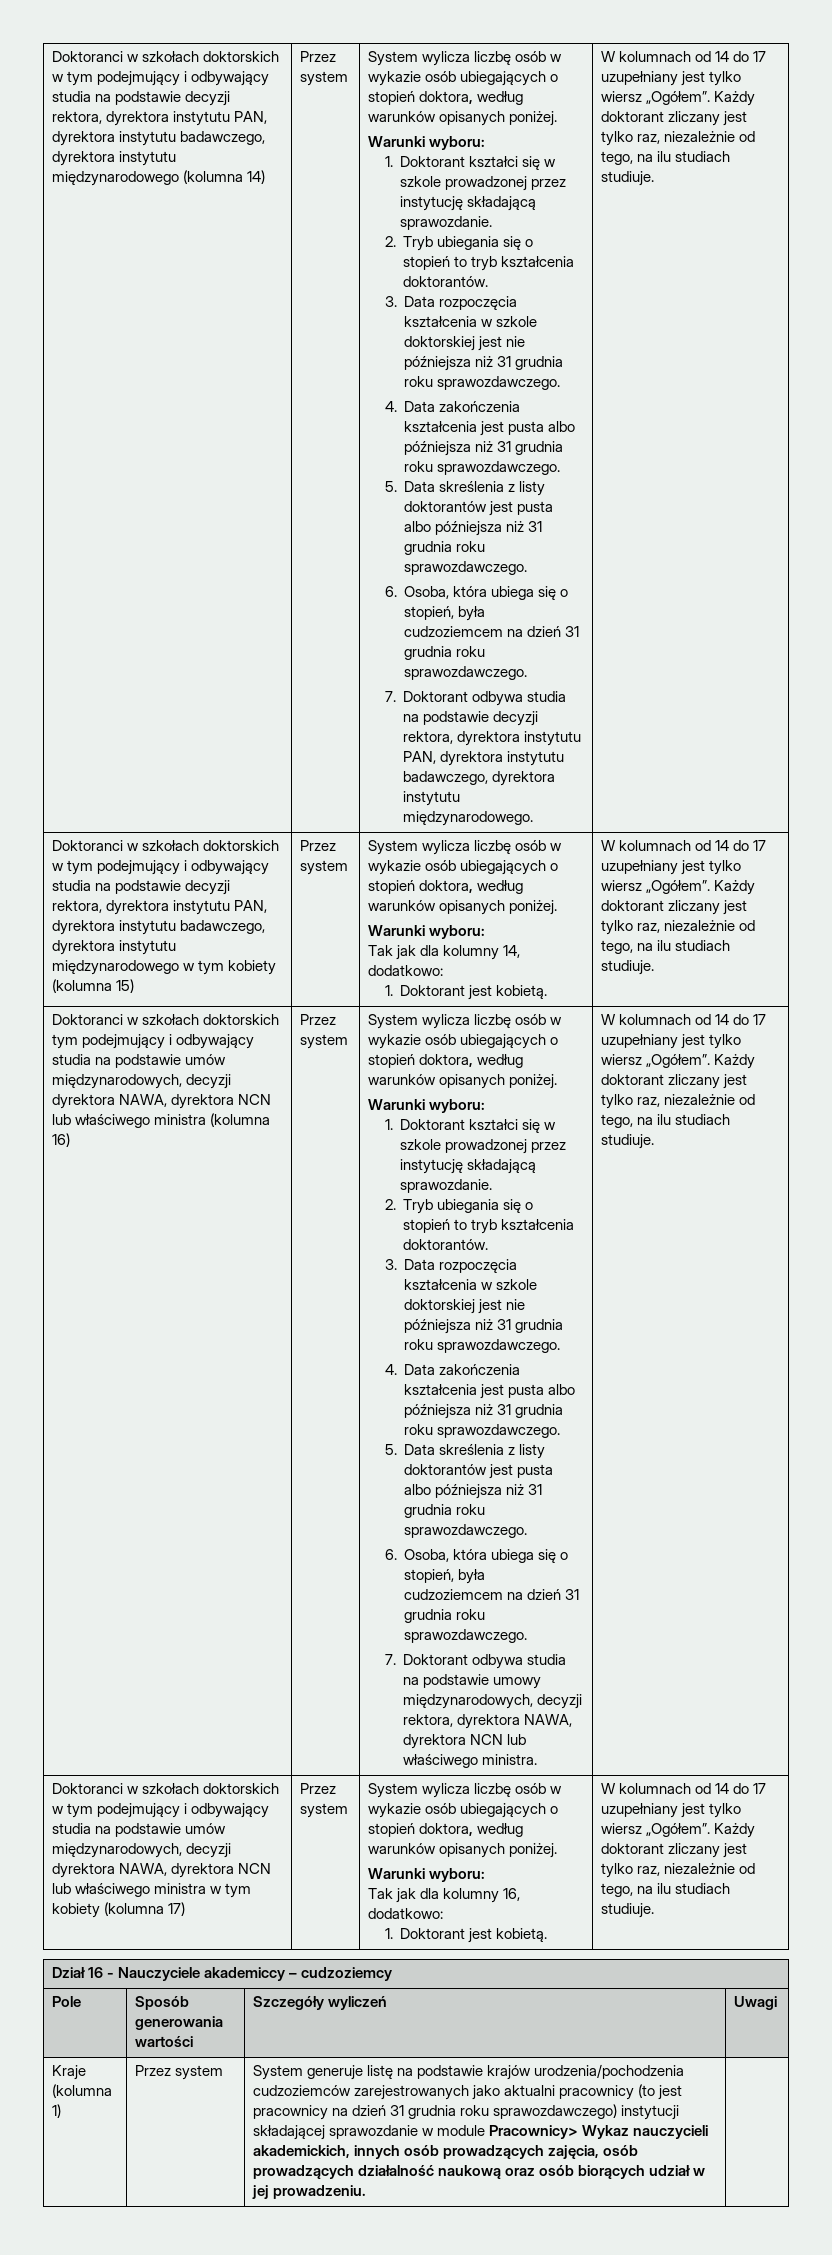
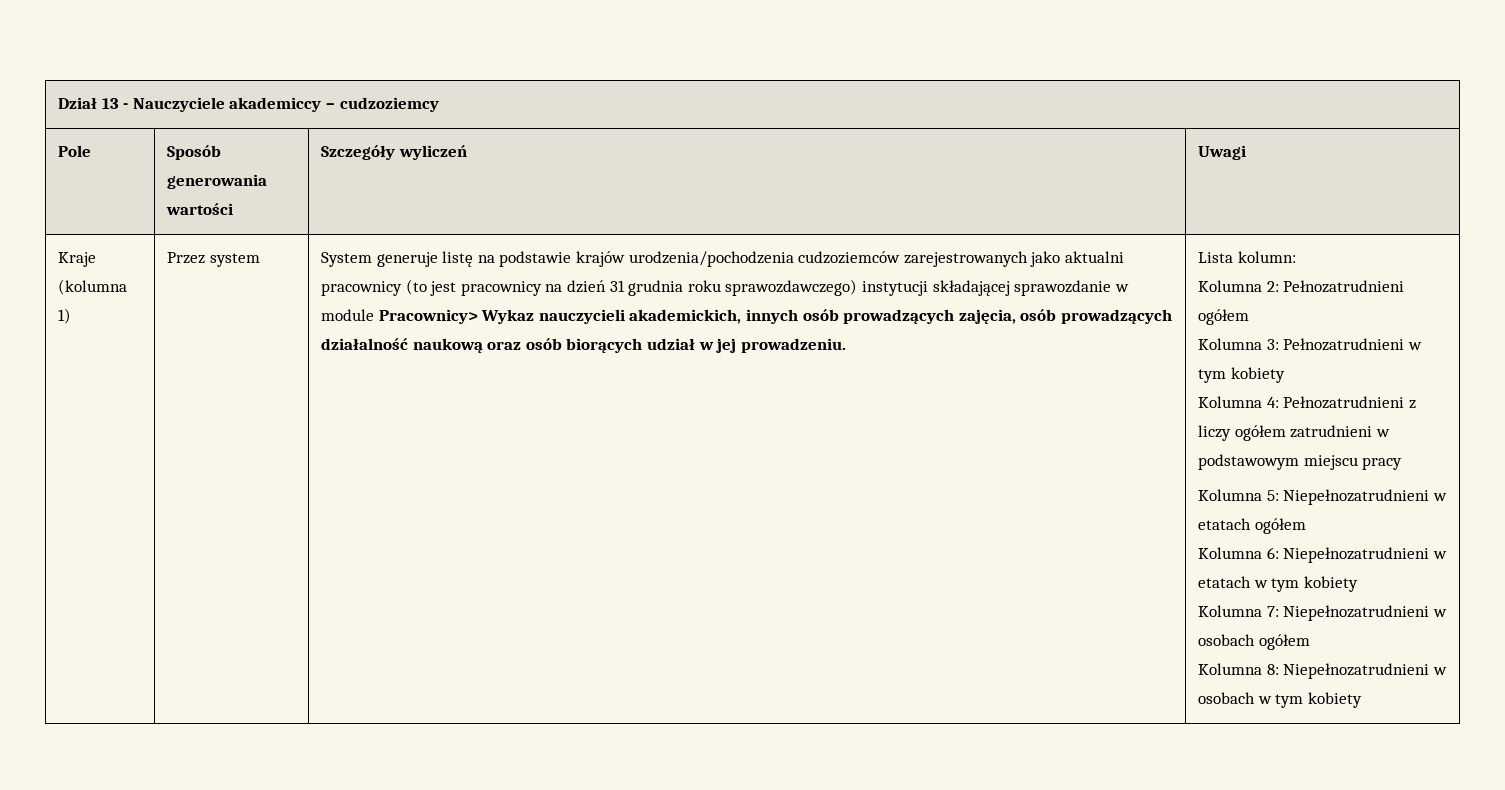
[52,51,280,62] [52,71,270,86] [52,91,231,106] [52,111,268,126] [52,131,266,146] [52,151,177,166] [52,170,266,186] [300,51,337,62] [300,71,349,86] [368,51,563,66] [368,71,559,86] [368,91,524,105] [368,111,558,126] [368,136,486,150] [384,156,557,170] [400,176,567,191] [400,196,537,211] [400,216,493,230] [384,236,534,251] [403,256,575,271] [403,276,489,287] [384,296,518,310] [404,316,538,327] [404,336,526,351] [404,356,564,371] [404,376,561,390] [384,401,521,412] [404,421,576,436] [404,441,564,456] [404,461,561,475] [384,481,546,496] [404,501,554,516] [404,521,543,536] [404,541,486,555] [404,561,528,575] [384,586,569,600] [404,606,486,621] [404,626,580,637] [404,646,486,660] [404,666,528,680] [384,691,567,706] [403,711,539,726] [403,731,582,746] [403,751,565,766] [403,771,556,786] [403,791,461,806] [403,811,534,826] [601,51,767,62] [601,71,742,86] [601,91,756,106] [601,111,748,126] [601,131,756,146] [601,151,731,165] [601,171,655,186] [52,840,280,851] [52,860,270,875] [52,880,231,895] [52,900,268,915] [52,920,266,935] [52,940,177,955] [52,960,277,975] [52,979,135,993] [300,840,337,851] [300,860,349,875] [368,840,563,855] [368,860,559,875] [368,880,524,894] [368,900,558,915] [368,925,486,939] [368,945,521,960] [368,965,444,976] [384,985,548,1000] [601,840,767,851] [601,860,742,875] [601,880,756,895] [601,900,748,915] [601,920,756,935] [601,940,731,954] [601,960,655,975] [52,1014,280,1025] [52,1034,255,1049] [52,1054,227,1068] [52,1074,232,1089] [52,1094,272,1109] [52,1113,271,1128] [52,1133,71,1147] [300,1014,337,1025] [300,1034,349,1049] [368,1014,563,1029] [368,1034,559,1049] [368,1054,524,1068] [368,1074,558,1089] [368,1099,486,1113] [384,1119,557,1133] [400,1139,567,1154] [400,1159,537,1174] [400,1179,493,1193] [384,1199,534,1214] [403,1219,575,1234] [403,1239,489,1250] [384,1259,518,1273] [404,1279,538,1290] [404,1299,526,1314] [404,1319,564,1334] [404,1339,561,1353] [384,1364,521,1375] [404,1384,576,1399] [404,1404,564,1419] [404,1424,561,1438] [384,1444,546,1459] [404,1464,554,1479] [404,1484,543,1499] [404,1504,486,1518] [404,1524,528,1538] [384,1549,569,1563] [404,1569,486,1584] [404,1589,580,1600] [404,1609,486,1623] [404,1629,528,1643] [384,1654,567,1669] [403,1674,542,1689] [403,1694,583,1709] [403,1714,573,1729] [403,1734,527,1749] [403,1754,538,1768] [601,1014,767,1025] [601,1034,742,1049] [601,1054,756,1069] [601,1074,748,1089] [601,1094,756,1109] [601,1114,731,1128] [601,1134,655,1149] [52,1783,280,1794] [52,1803,270,1818] [52,1823,227,1837] [52,1843,232,1858] [52,1863,272,1878] [52,1883,252,1898] [52,1902,186,1918] [300,1783,337,1794] [300,1803,349,1818] [368,1783,563,1798] [368,1803,559,1818] [368,1823,524,1837] [368,1843,558,1858] [368,1868,486,1882] [368,1888,521,1903] [368,1908,444,1919] [384,1928,548,1943] [601,1783,767,1794] [601,1803,742,1818] [601,1823,756,1838] [601,1843,748,1858] [601,1863,756,1878] [601,1883,731,1897] [601,1903,655,1918] [52,1967,104,1978] Doktoranci w szkołach doktorskich w tym podejmujący i odbywający studia na podstawie decyzji rektora, dyrektora instytutu PAN, dyrektora instytutu badawczego, dyrektora instytutu międzynarodowego (kolumna 14) | Przez system | System wylicza liczbę osób w wykazie osób ubiegających o stopień doktora, według warunków opisanych poniżej. // Warunki wyboru: // 1. Doktorant kształci się w szkole prowadzonej przez instytucję składającą sprawozdanie. // 2. Tryb ubiegania się o stopień to tryb kształcenia doktorantów. // 3. Data rozpoczęcia kształcenia w szkole doktorskiej jest nie późniejsza niż 31 grudnia roku sprawozdawczego. // 4. Data zakończenia kształcenia jest pusta albo późniejsza niż 31 grudnia roku sprawozdawczego. // 5. Data skreślenia z listy doktorantów jest pusta albo późniejsza niż 31 grudnia roku sprawozdawczego. // 6. Osoba, która ubiega się o stopień, była cudzoziemcem na dzień 31 grudnia roku sprawozdawczego. // 7. Doktorant odbywa studia na podstawie decyzji rektora, dyrektora instytutu PAN, dyrektora instytutu badawczego, dyrektora instytutu międzynarodowego. | W kolumnach od 14 do 17 uzupełniany jest tylko wiersz „Ogółem”. Każdy doktorant zliczany jest tylko raz, niezależnie od tego, na ilu studiach studiuje. // Doktoranci w szkołach doktorskich w tym podejmujący i odbywający studia na podstawie decyzji rektora, dyrektora instytutu PAN, dyrektora instytutu badawczego, dyrektora instytutu międzynarodowego w tym kobiety (kolumna 15) | Przez system | System wylicza liczbę osób w wykazie osób ubiegających o stopień doktora, według warunków opisanych poniżej. // Warunki wyboru: // Tak jak dla kolumny 14, dodatkowo: // 1. Doktorant jest kobietą. | W kolumnach od 14 do 17 uzupełniany jest tylko wiersz „Ogółem”. Każdy doktorant zliczany jest tylko raz, niezależnie od tego, na ilu studiach studiuje. // Doktoranci w szkołach doktorskich tym podejmujący i odbywający studia na podstawie umów międzynarodowych, decyzji dyrektora NAWA, dyrektora NCN lub właściwego ministra (kolumna 16) | Przez system | System wylicza liczbę osób w wykazie osób ubiegających o stopień doktora, według warunków opisanych poniżej. // Warunki wyboru: // 1. Doktorant kształci się w szkole prowadzonej przez instytucję składającą sprawozdanie. // 2. Tryb ubiegania się o stopień to tryb kształcenia doktorantów. // 3. Data rozpoczęcia kształcenia w szkole doktorskiej jest nie późniejsza niż 31 grudnia roku sprawozdawczego. // 4. Data zakończenia kształcenia jest pusta albo późniejsza niż 31 grudnia roku sprawozdawczego. // 5. Data skreślenia z listy doktorantów jest pusta albo późniejsza niż 31 grudnia roku sprawozdawczego. // 6. Osoba, która ubiega się o stopień, była cudzoziemcem na dzień 31 grudnia roku sprawozdawczego. // 7. Doktorant odbywa studia na podstawie umowy międzynarodowych, decyzji rektora, dyrektora NAWA, dyrektora NCN lub właściwego ministra. | W kolumnach od 14 do 17 uzupełniany jest tylko wiersz „Ogółem”. Każdy doktorant zliczany jest tylko raz, niezależnie od tego, na ilu studiach studiuje. // Doktoranci w szkołach doktorskich w tym podejmujący i odbywający studia na podstawie umów międzynarodowych, decyzji dyrektora NAWA, dyrektora NCN lub właściwego ministra w tym kobiety (kolumna 17) | Przez system | System wylicza liczbę osób w wykazie osób ubiegających o stopień doktora, według warunków opisanych poniżej. // Warunki wyboru: // Tak jak dla kolumny 16, dodatkowo: // 1. Doktorant jest kobietą. | W kolumnach od 14 do 17 uzupełniany jest tylko wiersz „Ogółem”. Każdy doktorant zliczany jest tylko raz, niezależnie od tego, na ilu studiach studiuje. // Dział 16 -> [58,97,119,109] Dział 13
(367, 2192) none -> [1198,251,1296,263] [1198,280,1405,293] [1198,309,1250,325] [1198,338,1422,351] [1198,367,1285,383] [1198,396,1416,409] [1198,425,1390,441] [1198,454,1403,470] [1198,489,1447,505] [1198,518,1306,534] [1198,547,1447,563] [1198,576,1358,592] [1198,605,1447,621] [1198,634,1310,650] [1198,663,1447,679] [1198,692,1362,708] Lista kolumn: // Kolumna 2: Pełnozatrudnieni ogółem // Kolumna 3: Pełnozatrudnieni w tym kobiety // Kolumna 4: Pełnozatrudnieni z liczy ogółem zatrudnieni w podstawowym miejscu pracy // Kolumna 5: Niepełnozatrudnieni w etatach ogółem // Kolumna 6: Niepełnozatrudnieni w etatach w tym kobiety // Kolumna 7: Niepełnozatrudnieni w osobach ogółem // Kolumna 8: Niepełnozatrudnieni w osobach w tym kobiety

